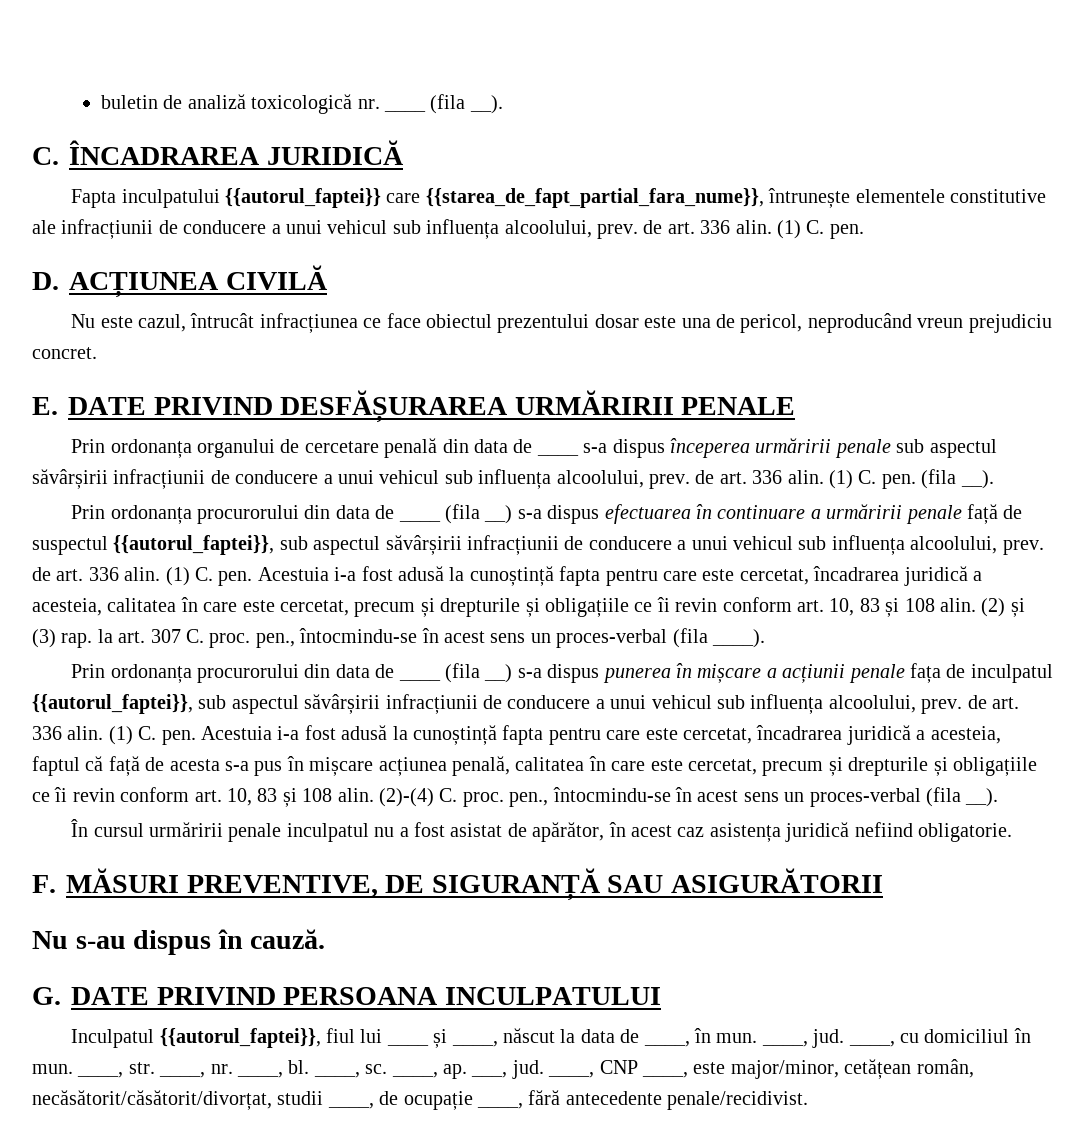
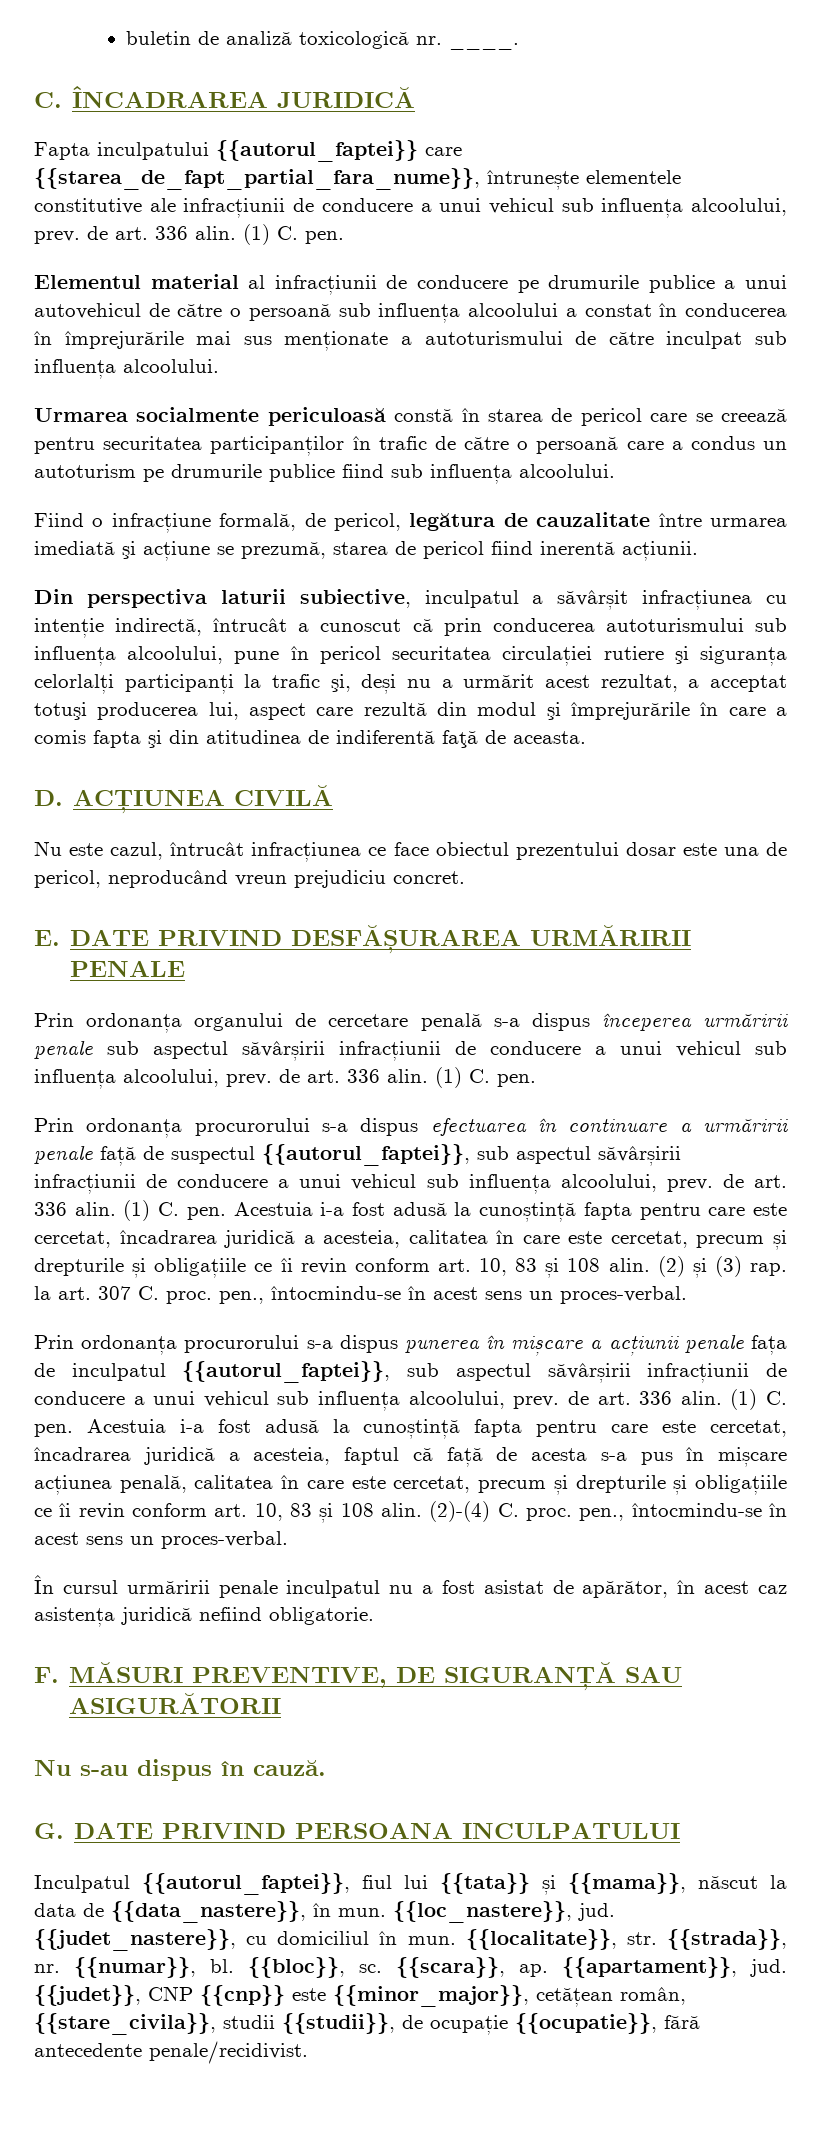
[384,94,503,114] ____ (fila __). -> [449,43,520,50] ____.
(864, 231) none -> [34,274,788,295] [34,303,788,323] [34,331,788,351] [34,359,219,379] [34,407,787,426] [34,436,787,456] [34,464,615,484] [34,512,787,533] [34,541,698,561] [34,589,787,610] [34,618,787,638] [34,646,787,666] [34,674,787,694] [34,702,788,720] [34,730,586,748] // Elementul material al infracțiunii de conducere pe drumurile publice a unui autovehicul de către o persoană sub influența alcoolului a constat în conducerea în împrejurările mai sus menționate a autoturismului de către inculpat sub influența alcoolului. // Urmarea socialmente periculoasă constă în starea de pericol care se creează pentru securitatea participanților în trafic de către o persoană care a condus un autoturism pe drumurile publice fiind sub influența alcoolului. // Fiind o infracțiune formală, de pericol, legătura de cauzalitate între urmarea imediată şi acțiune se prezumă, starea de pericol fiind inerentă acțiunii. // Din perspectiva laturii subiective, inculpatul a săvârșit infracțiunea cu intenție indirectă, întrucât a cunoscut că prin conducerea autoturismului sub influența alcoolului, pune în pericol securitatea circulației rutiere şi siguranța celorlalți participanți la trafic şi, deși nu a urmărit acest rezultat, a acceptat totuşi producerea lui, aspect care rezultă din modul şi împrejurările în care a comis fapta şi din atitudinea de indiferentă faţă de aceasta.
[442,439,533,453] [536,453,579,456] din data de ____ -> (482, 1022) none
[921,469,994,489] [71,505,395,524] [398,504,513,524] (fila __). // Prin ordonanța procurorului din data de ____ (fila __) -> [34,1118,310,1138] // Prin ordonanța procurorului
[556,628,765,648] [71,664,395,683] [398,663,513,683] proces-verbal (fila ____). // Prin ordonanța procurorului din data de ____ (fila __) -> [560,1286,687,1304] [34,1335,300,1355] proces-verbal. // Prin ordonanța procurorului
[809,787,999,807] proces-verbal (fila __). -> [161,1531,288,1549] proces-verbal.
[386,1029,498,1048] ____ și ____, -> [440,1873,686,1895] {{tata}} și {{mama}},
[643,1028,895,1048] ____, în mun. ____, jud. ____, -> [111,1901,615,1923] [34,1929,236,1951] {{data_nastere}}, în mun. {{loc_nastere}}, jud. {{judet_nastere}},
[77,1059,974,1079] [32,1090,374,1110] ____, str. ____, nr. ____, bl. ____, sc. ____, ap. ___, jud. ____, CNP ____, este major/minor, cetățean român, necăsătorit/căsătorit/divorțat, studii ____, -> [465,1929,787,1950] [34,1957,787,1978] [34,1985,686,2007] [34,2013,395,2035] {{localitate}}, str. {{strada}}, nr. {{numar}}, bl. {{bloc}}, sc. {{scara}}, ap. {{apartament}}, jud. {{judet}}, CNP {{cnp}} este {{minor_major}}, cetățean român, {{stare_civila}}, studii {{studii}},
[476,1103,523,1109] ____, -> [515,2013,657,2034] {{ocupatie}},

